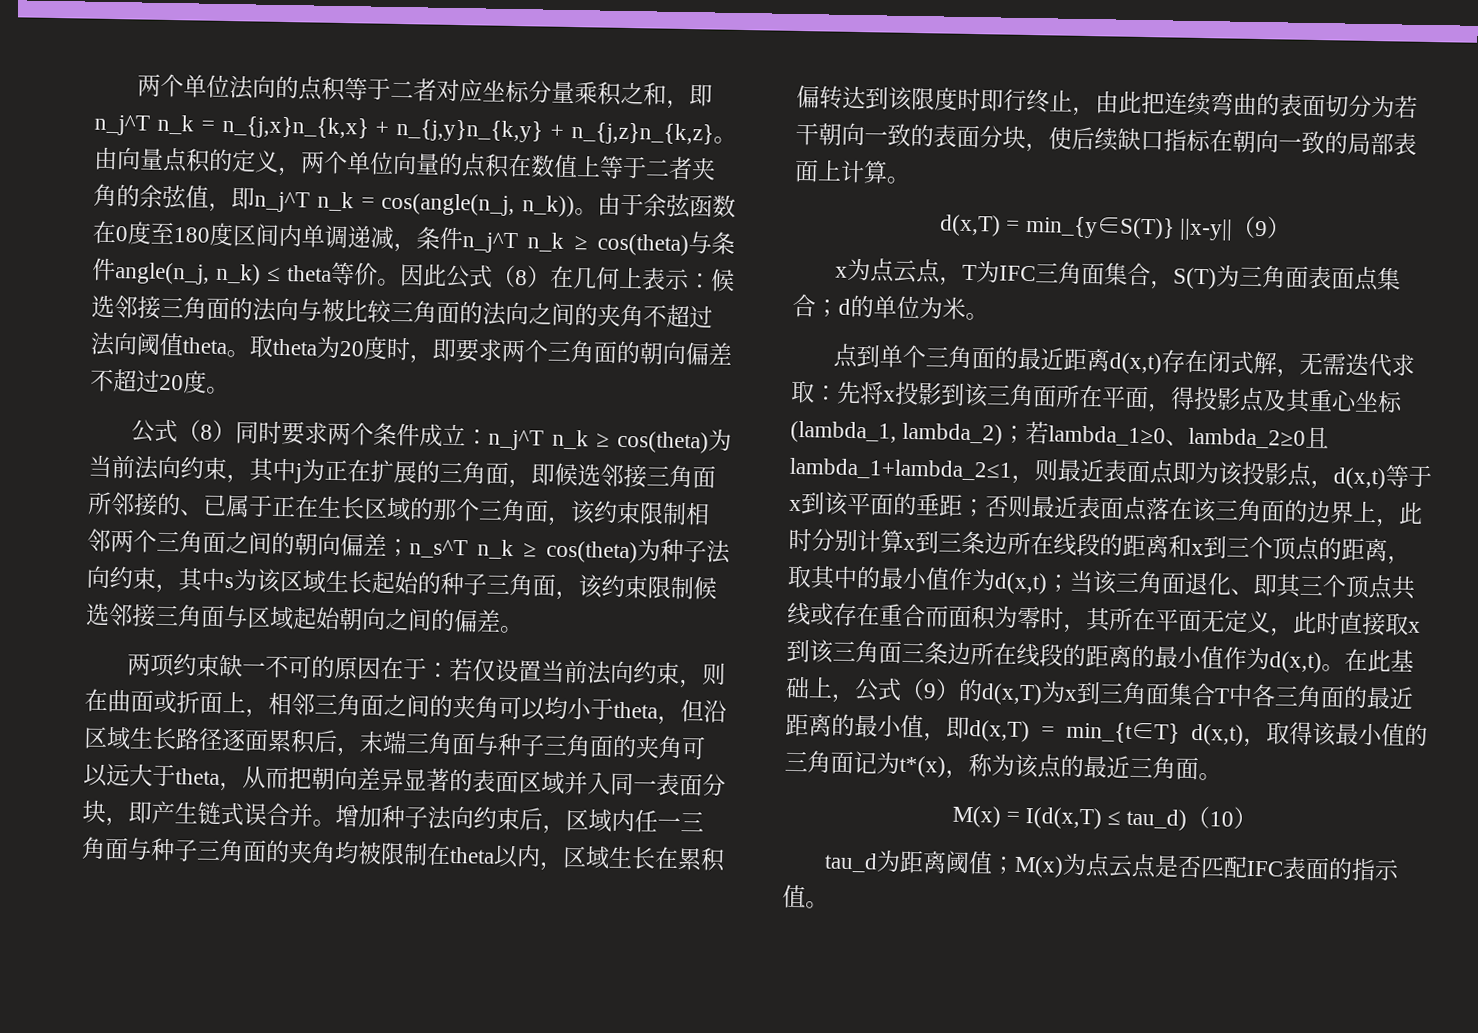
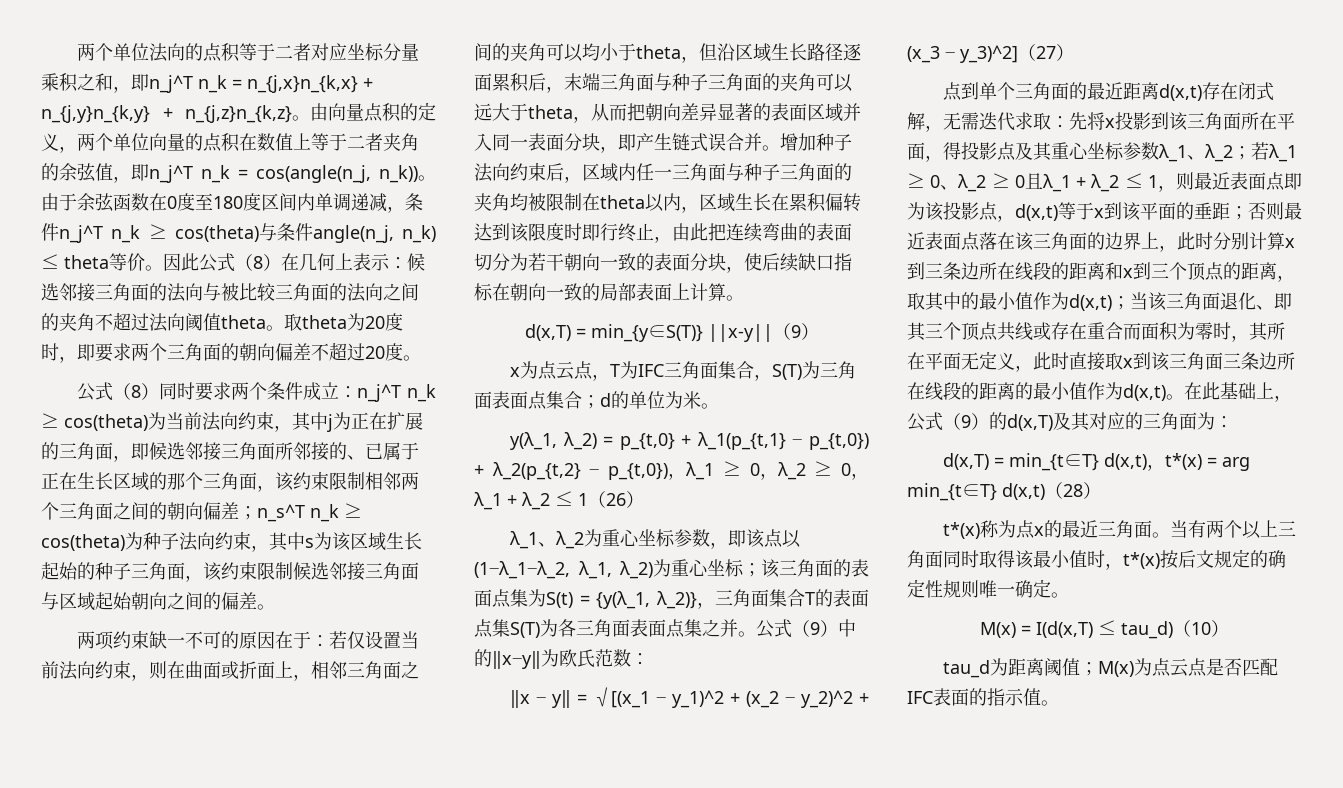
(989, 316) none -> [510,432,869,450] [474,461,869,480] [473,491,644,510] [509,529,802,549] [474,559,869,579] [474,589,869,609] [474,619,856,638] [474,649,649,669] [510,687,869,708] [907,44,1074,63] // y(λ_1, λ_2) = p_{t,0} + λ_1(p_{t,1} − p_{t,0}) + λ_2(p_{t,2} − p_{t,0})，λ_1 ≥ 0，λ_2 ≥ 0，λ_1 + λ_2 ≤ 1（26） // λ_1、λ_2为重心坐标参数，即该点以(1−λ_1−λ_2, λ_1, λ_2)为重心坐标；该三角面的表面点集为S(t) = {y(λ_1, λ_2)}，三角面集合T的表面点集S(T)为各三角面表面点集之并。公式（9）中的‖x−y‖为欧氏范数： // ‖x − y‖ = √[(x_1 − y_1)^2 + (x_2 − y_2)^2 + (x_3 − y_3)^2]（27）
[790,420,1330,449] [789,457,1012,481] (lambda_1, lambda_2)；若lambda_1≥0、lambda_2≥0且lambda_1+lambda_2≤1 -> [1123,142,1297,162] [907,173,1158,192] 参数λ_1、λ_2；若λ_1 ≥ 0、λ_2 ≥ 0且λ_1 + λ_2 ≤ 1
[1041,680,1414,710] [785,712,970,742] 为x到三角面集合T中各三角面的最近距离的最小值，即 -> [1053,412,1233,431] 及其对应的三角面为： //
[1266,721,1428,748] [784,750,1199,781] 取得该最小值的三角面记为t*(x)，称为该点的最近三角面 -> [1165,453,1251,471] [907,482,1101,501] [943,520,1297,539] [907,549,1286,570] [907,579,1051,598] t*(x) = arg min_{t∈T} d(x,t)（28） // t*(x)称为点x的最近三角面。当有两个以上三角面同时取得该最小值时，t*(x)按后文规定的确定性规则唯一确定

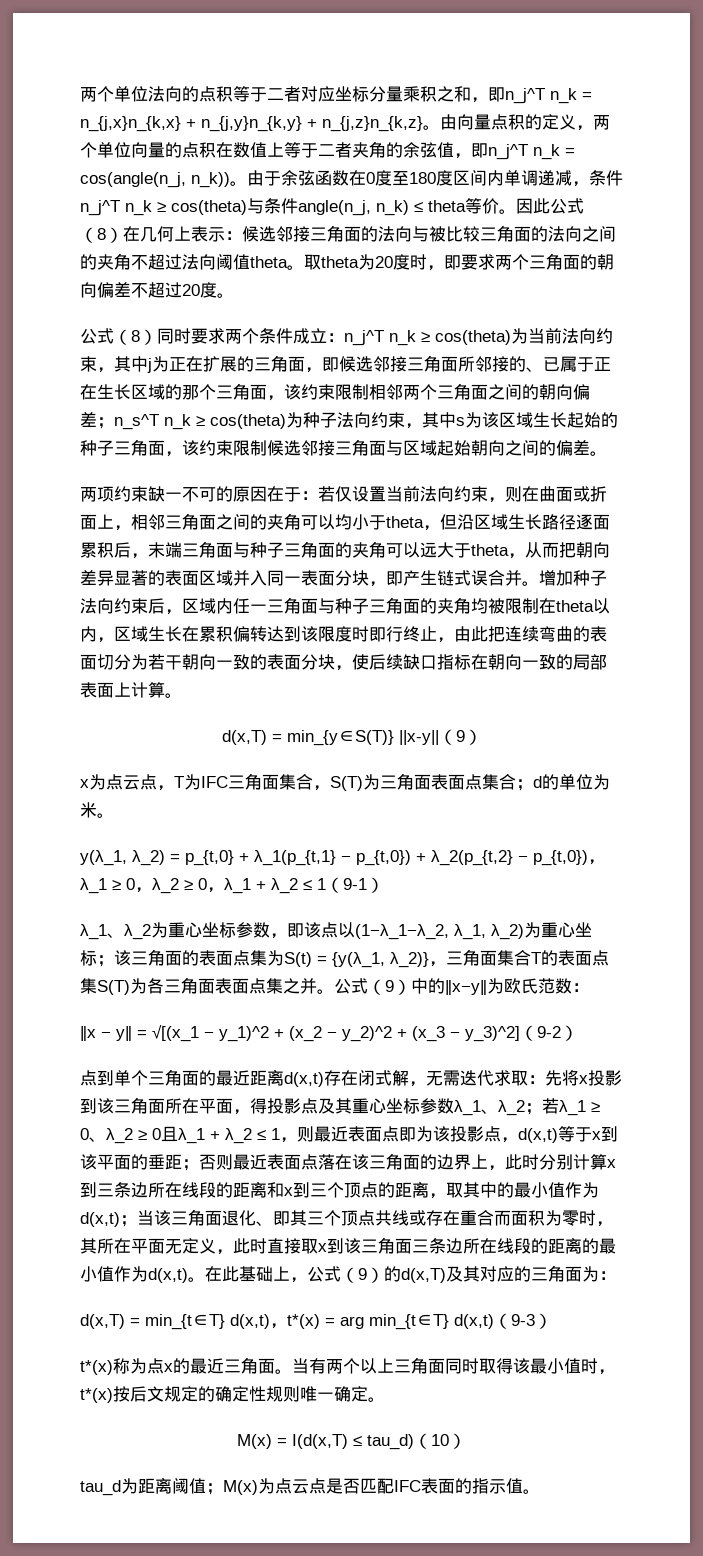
[606,493,626,506] 26 -> [343,878,367,890] 9-1
[1036,46,1056,59] 27 -> [537,1026,561,1038] 9-2
[1063,484,1083,497] 28 -> [511,1314,535,1326] 9-3

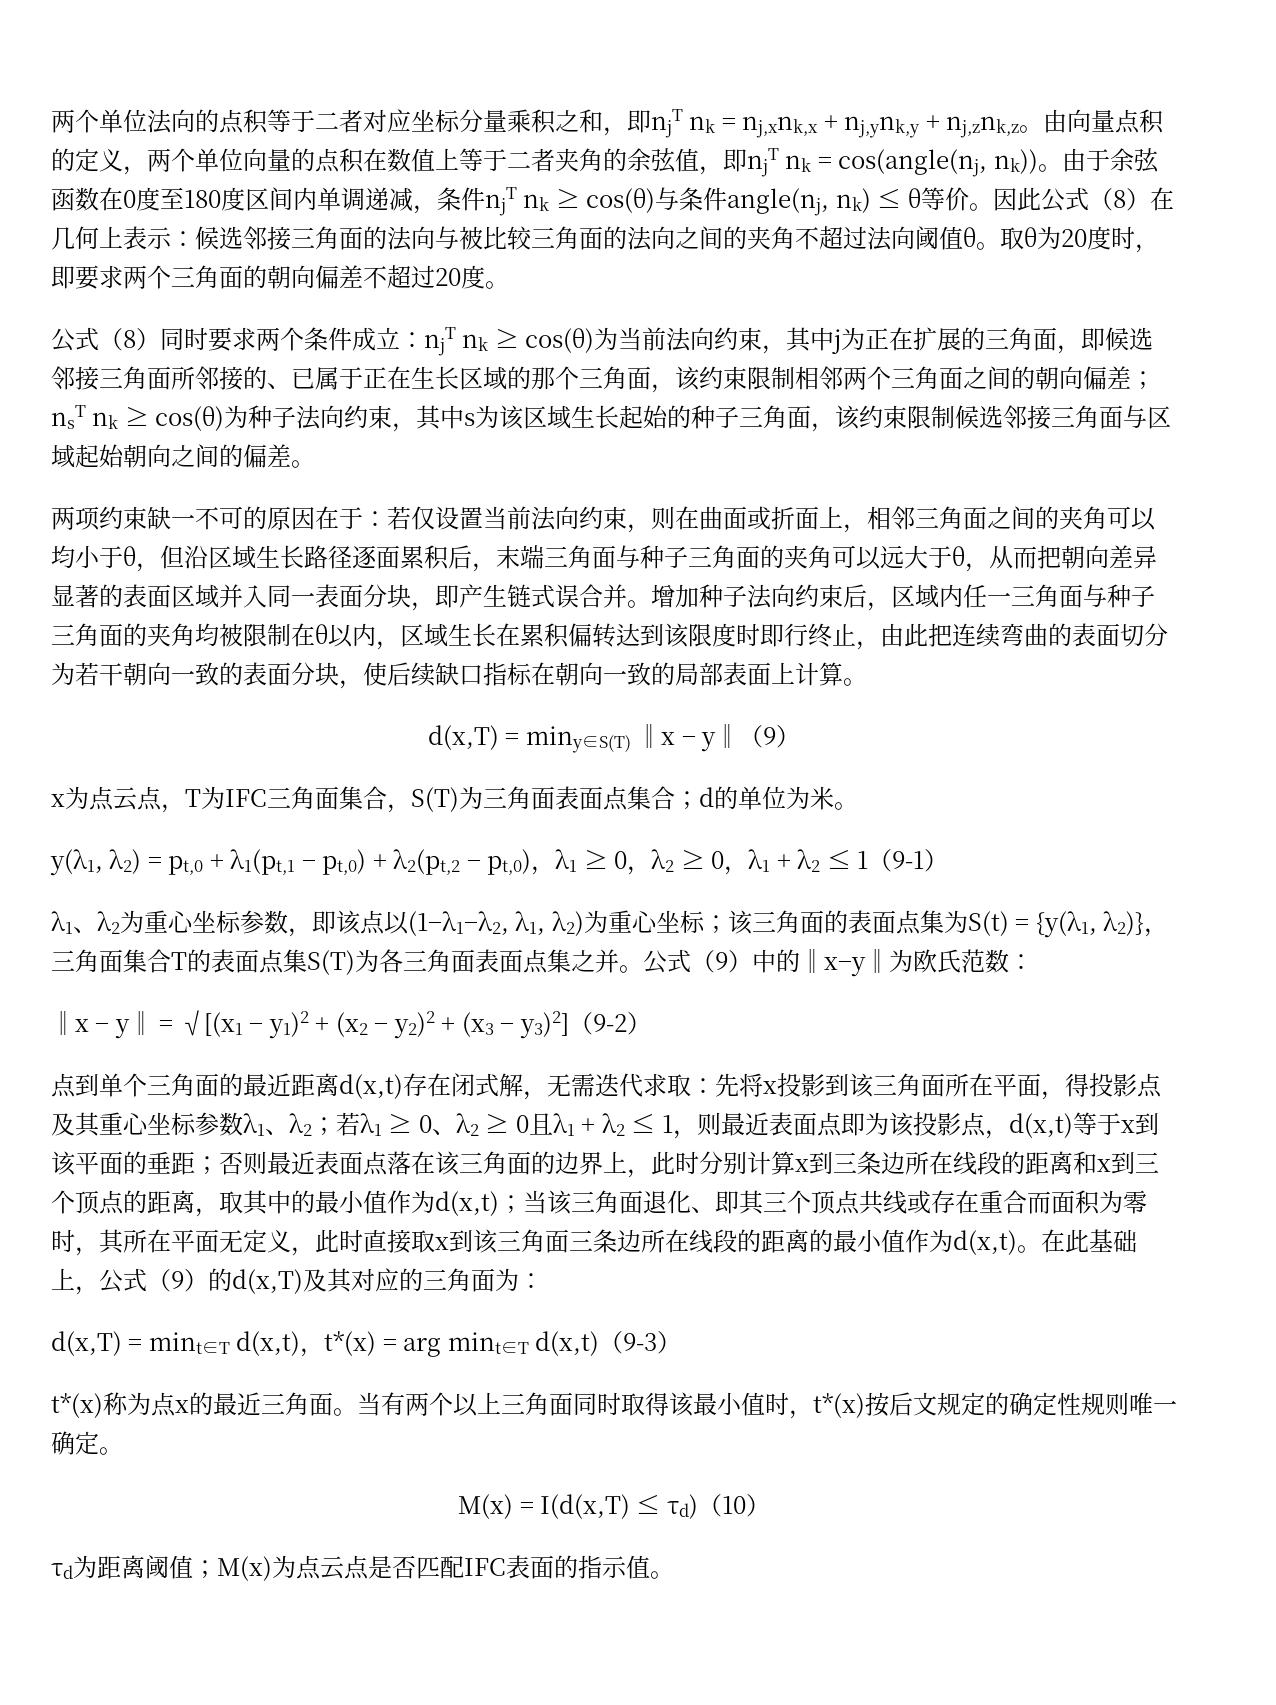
[505,88,592,104] [80,116,423,132] n_j^T n_k = n_{j,x}n_{k,x} + n_{j,y}n_{k,y} + n_{j,z}n_{k,z} -> [651,109,1020,138] njT nk = nj,xnk,x + nj,ynk,y + nj,znk,z
[488,144,575,160] [80,172,230,188] n_j^T n_k = cos(angle(n_j, n_k)) -> [747,148,1038,177] njT nk = cos(angle(nj, nk))
[80,198,466,216] n_j^T n_k ≥ cos(theta)与条件angle(n_j, n_k) ≤ theta -> [485,187,921,216] njT nk ≥ cos(θ)与条件angle(nj, nk) ≤ θ
[250,254,359,270] theta。取theta -> [963,227,1037,250] θ。取θ
[344,330,511,346] n_j^T n_k ≥ cos(theta) -> [424,327,595,356] njT nk ≥ cos(θ)
[114,414,286,430] n_s^T n_k ≥ cos(theta) -> [51,405,225,431] nsT nk ≥ cos(θ)
[386,516,424,528] theta -> [123,546,136,566] θ
[471,544,509,556] theta -> [952,546,965,566] θ
[556,600,594,612] theta -> [315,624,328,644] θ
[286,730,439,746] min_{y∈S(T)} ||x-y|| -> [525,724,740,753] miny∈S(T) ‖x − y‖
[80,850,605,866] [80,878,298,894] y(λ_1, λ_2) = p_{t,0} + λ_1(p_{t,1} − p_{t,0}) + λ_2(p_{t,2} − p_{t,0})，λ_1 ≥ 0，λ_2 ≥ 0，λ_1 + λ_2 -> [50,849,821,876] y(λ1, λ2) = pt,0 + λ1(pt,1 − pt,0) + λ2(pt,2 − pt,0)，λ1 ≥ 0，λ2 ≥ 0，λ1 + λ2
[80,924,151,940] λ_1、λ_2 -> [51,911,120,934] λ1、λ2
[355,924,524,940] (1−λ_1−λ_2, λ_1, λ_2) -> [408,911,584,936] (1−λ1−λ2, λ1, λ2)
[332,952,429,968] {y(λ_1, λ_2)} -> [1035,911,1145,938] {y(λ1, λ2)}
[152,1025,520,1042] √[(x_1 − y_1)^2 + (x_2 − y_2)^2 + (x_3 − y_3)^2] -> [179,1010,569,1039] √[(x1 − y1)2 + (x2 − y2)2 + (x3 − y3)2]
[454,1098,586,1116] λ_1、λ_2；若λ_1 -> [243,1112,382,1136] λ1、λ2；若λ1
[106,1128,133,1144] λ_2 -> [455,1113,479,1136] λ2
[178,1128,252,1144] λ_1 + λ_2 -> [552,1113,625,1136] λ1 + λ2
[145,1314,225,1330] min_{t∈T} -> [148,1332,230,1354] mint∈T
[369,1314,449,1330] min_{t∈T} -> [447,1332,529,1354] mint∈T
[367,1434,414,1450] tau_d) -> [666,1494,698,1519] τd)
[80,1480,121,1496] tau_d -> [51,1563,73,1579] τd

